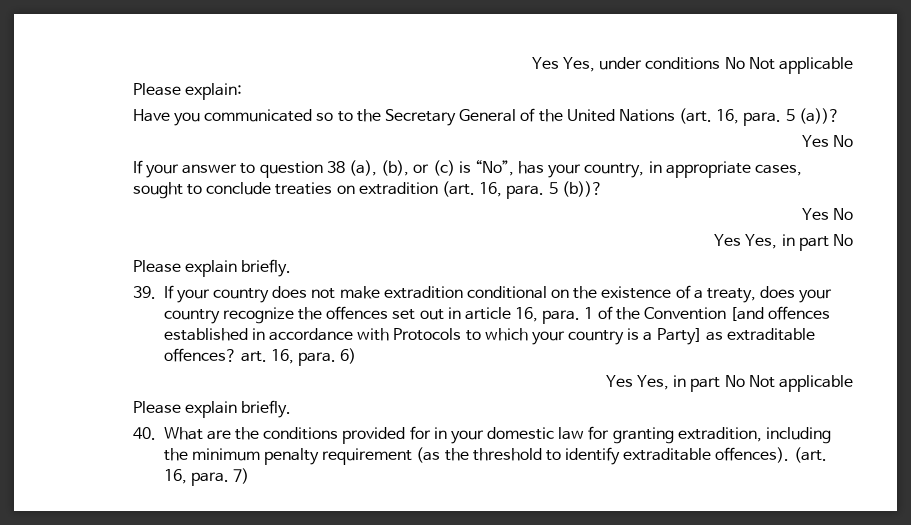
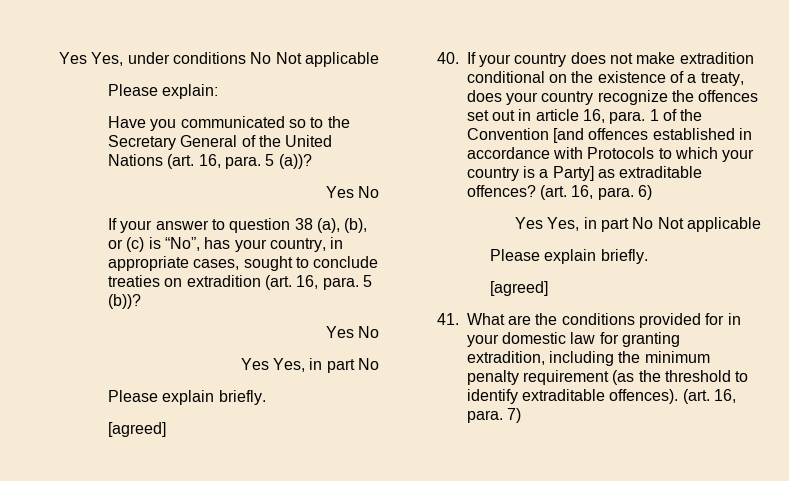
[132,286,156,299] 39. -> [108,422,167,437] [436,52,459,64] [agreed] // 40.
[240,351,267,362] art. -> [540,185,568,200] (art.
[132,427,156,440] 40. -> [490,281,549,296] [436,313,459,325] [agreed] // 41.

